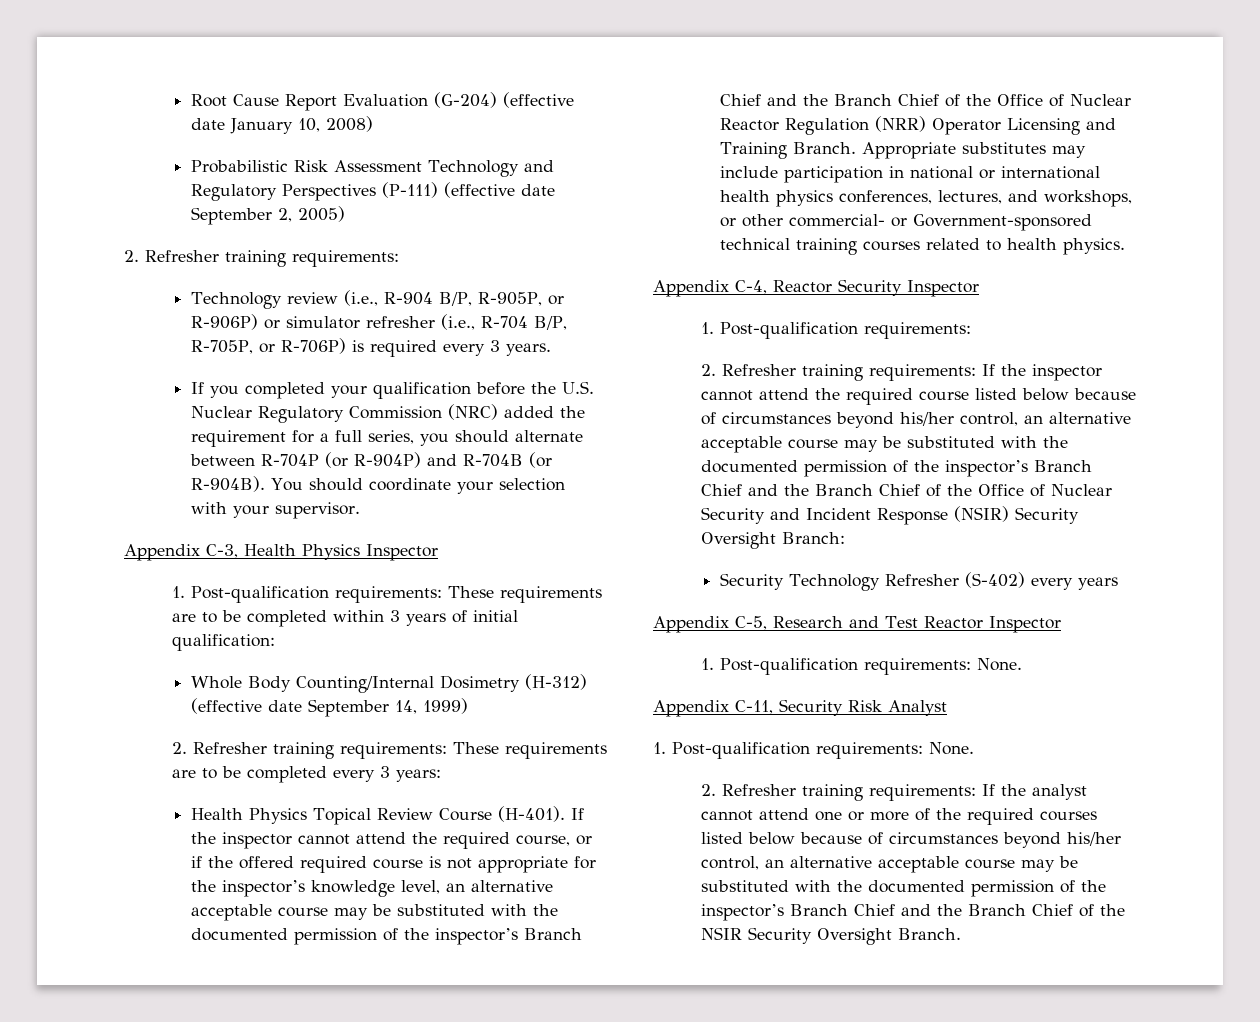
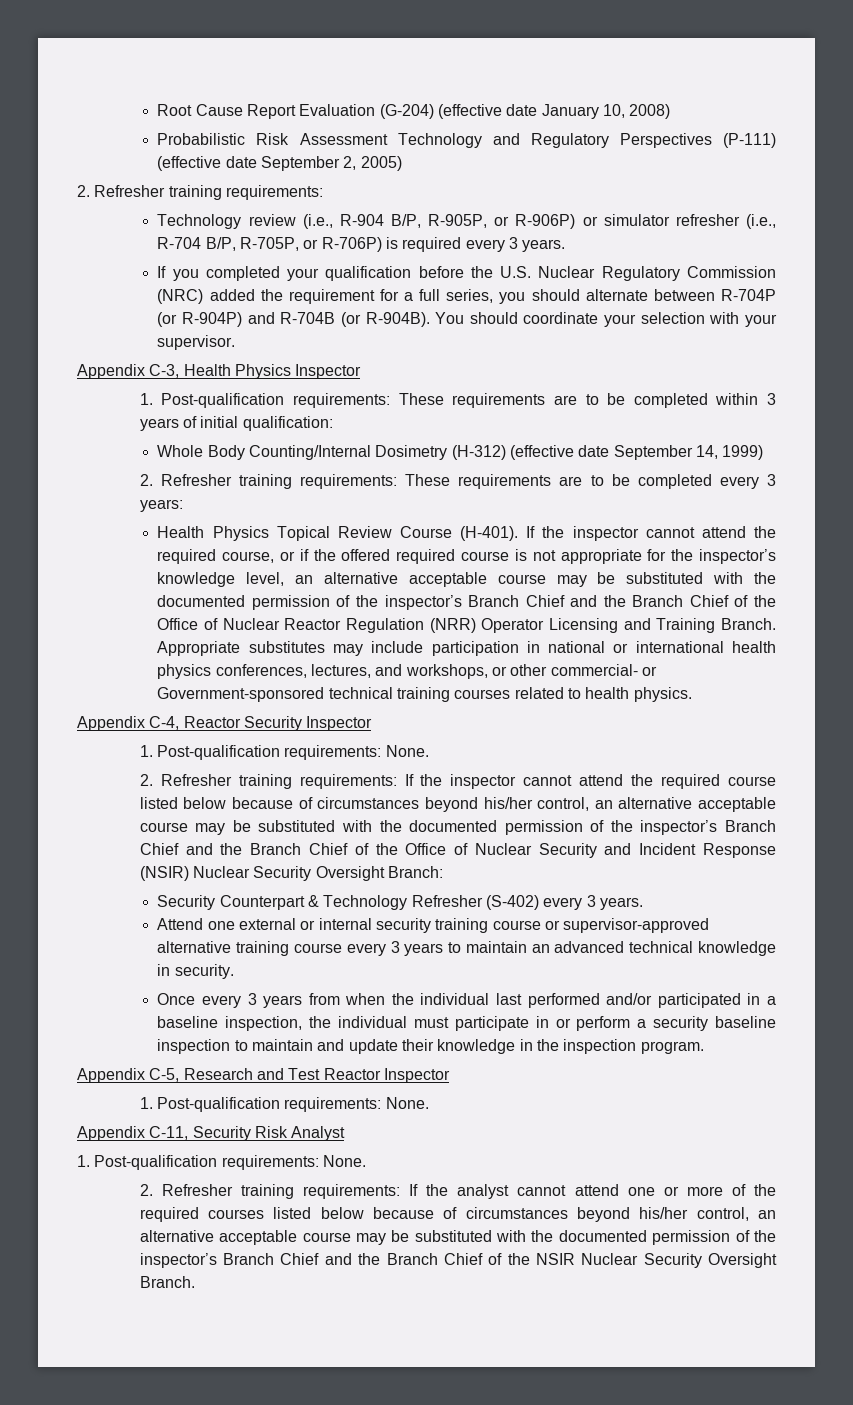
(971, 330) none -> [385,745,429,757] None.
(1009, 514) none -> [193,866,251,878] Nuclear
(785, 581) none -> [219,895,320,910] Counterpart &
[1078,577,1119,590] years -> [586,895,643,910] [157,918,710,933] [157,941,776,956] [157,964,234,979] [157,993,776,1008] [157,1016,777,1031] [157,1039,704,1054] 3 years. // Attend one external or internal security training course or supervisor-approved alternative training course every 3 years to maintain an advanced technical knowledge in security. // Once every 3 years from when the individual last performed and/or participated in a baseline inspection, the individual must participate in or perform a security baseline inspection to maintain and update their knowledge in the inspection program.
(742, 933) none -> [581,1253,639,1265] Nuclear

